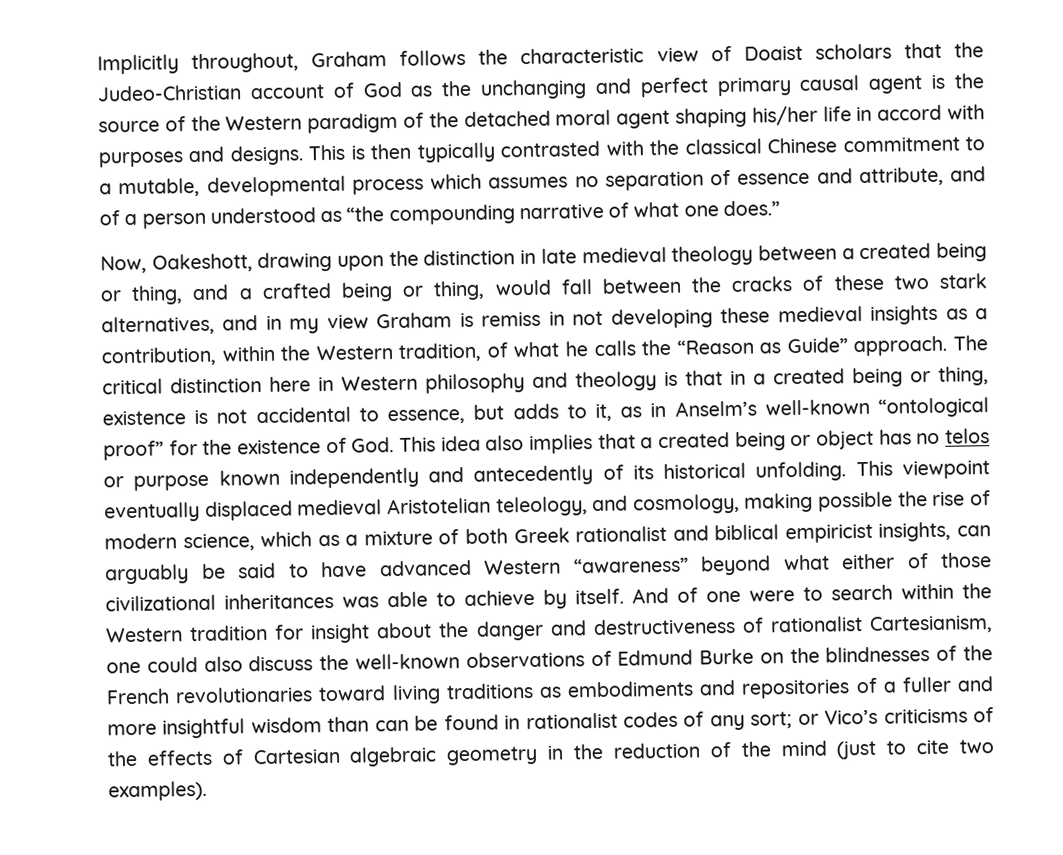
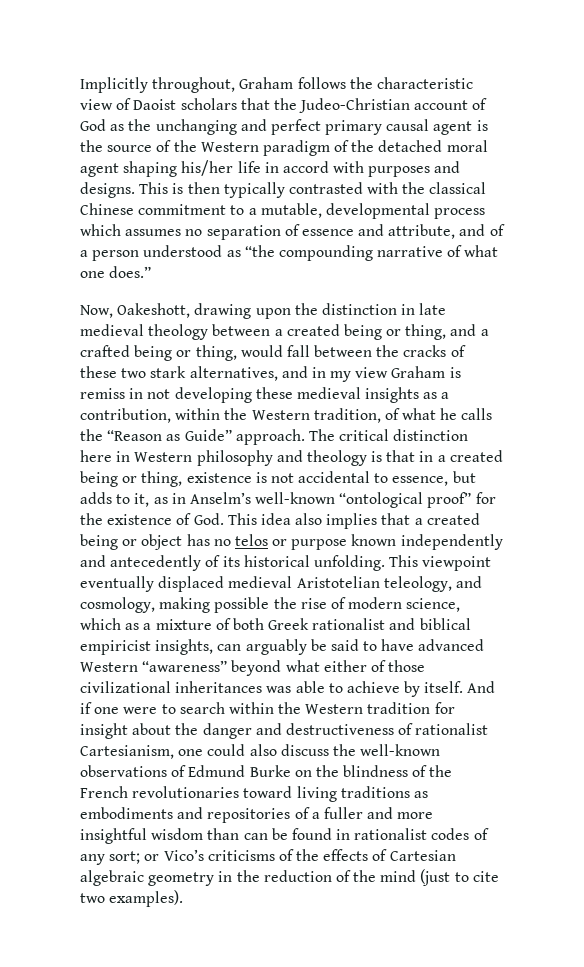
[743,45,803,61] Doaist -> [133,99,177,110] Daoist
[677,587,698,603] of -> [80,702,92,714] if
[825,646,931,663] blindnesses -> [343,765,409,777] blindness

